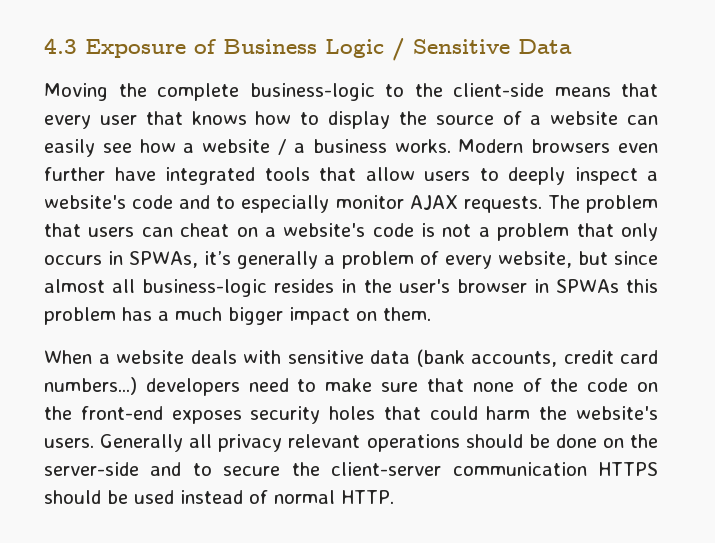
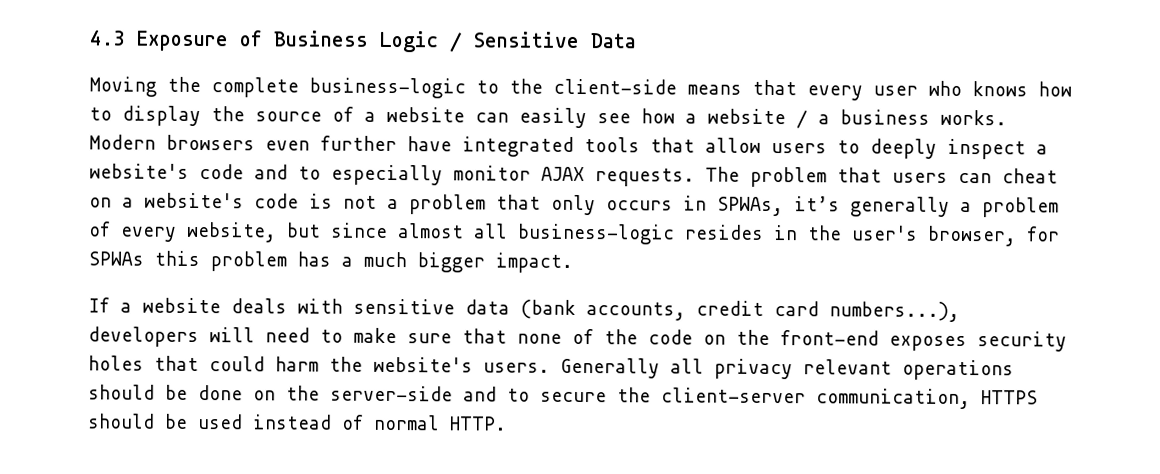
[145,111,183,125] that -> [928,80,962,96] who
[456,279,549,293] browser in -> [927,225,1060,247] browser, for
[289,307,431,325] [44,350,92,364] impact on them. // When -> [495,252,573,273] [88,297,110,313] impact. // If
[44,377,240,396] numbers...) developers -> [829,301,960,322] [88,326,255,348] numbers...), developers will
[452,462,587,476] communication -> [816,388,971,410] communication,

